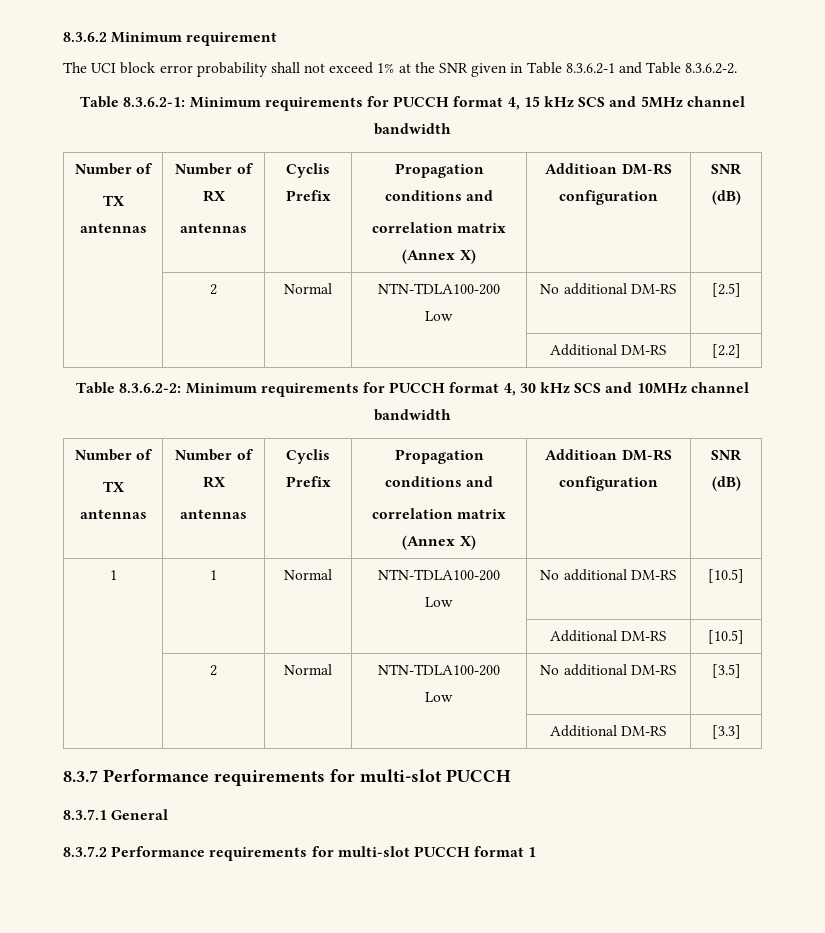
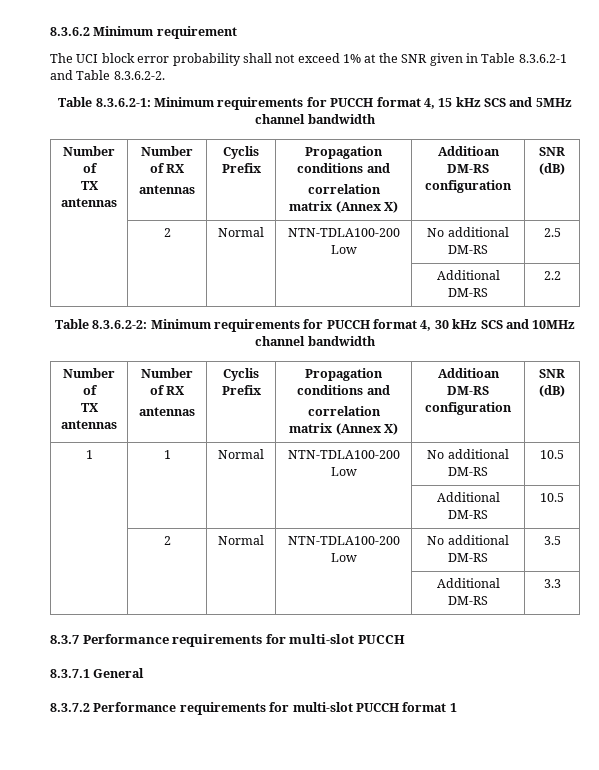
[711,283,741,297] [549,344,668,356] [711,344,741,358] [2.5] // | | | | Additional DM-RS | [2.2] -> [543,228,561,237] [436,270,500,280] [448,288,488,297] [543,271,561,280] 2.5 // | | | | Additional DM-RS | 2.2
[708,569,744,583] [549,630,668,642] [708,630,744,644] [210,665,217,676] [284,664,332,675] [378,664,500,676] [425,692,453,702] [540,664,677,676] [711,664,741,678] [549,725,668,737] [711,725,741,739] [10.5] // | | | | Additional DM-RS | [10.5] // | 2 | Normal | NTN-TDLA100-200 Low | No additional DM-RS | [3.5] // | | | | Additional DM-RS | [3.3] -> [540,450,564,459] [436,492,500,502] [448,510,488,519] [540,493,564,502] [163,536,171,545] [218,535,264,545] [287,536,400,545] [330,553,357,562] [427,535,509,545] [448,553,488,562] [543,536,561,545] [436,578,500,588] [448,596,488,605] [543,579,561,588] 10.5 // | | | | Additional DM-RS | 10.5 // | 2 | Normal | NTN-TDLA100-200 Low | No additional DM-RS | 3.5 // | | | | Additional DM-RS | 3.3

